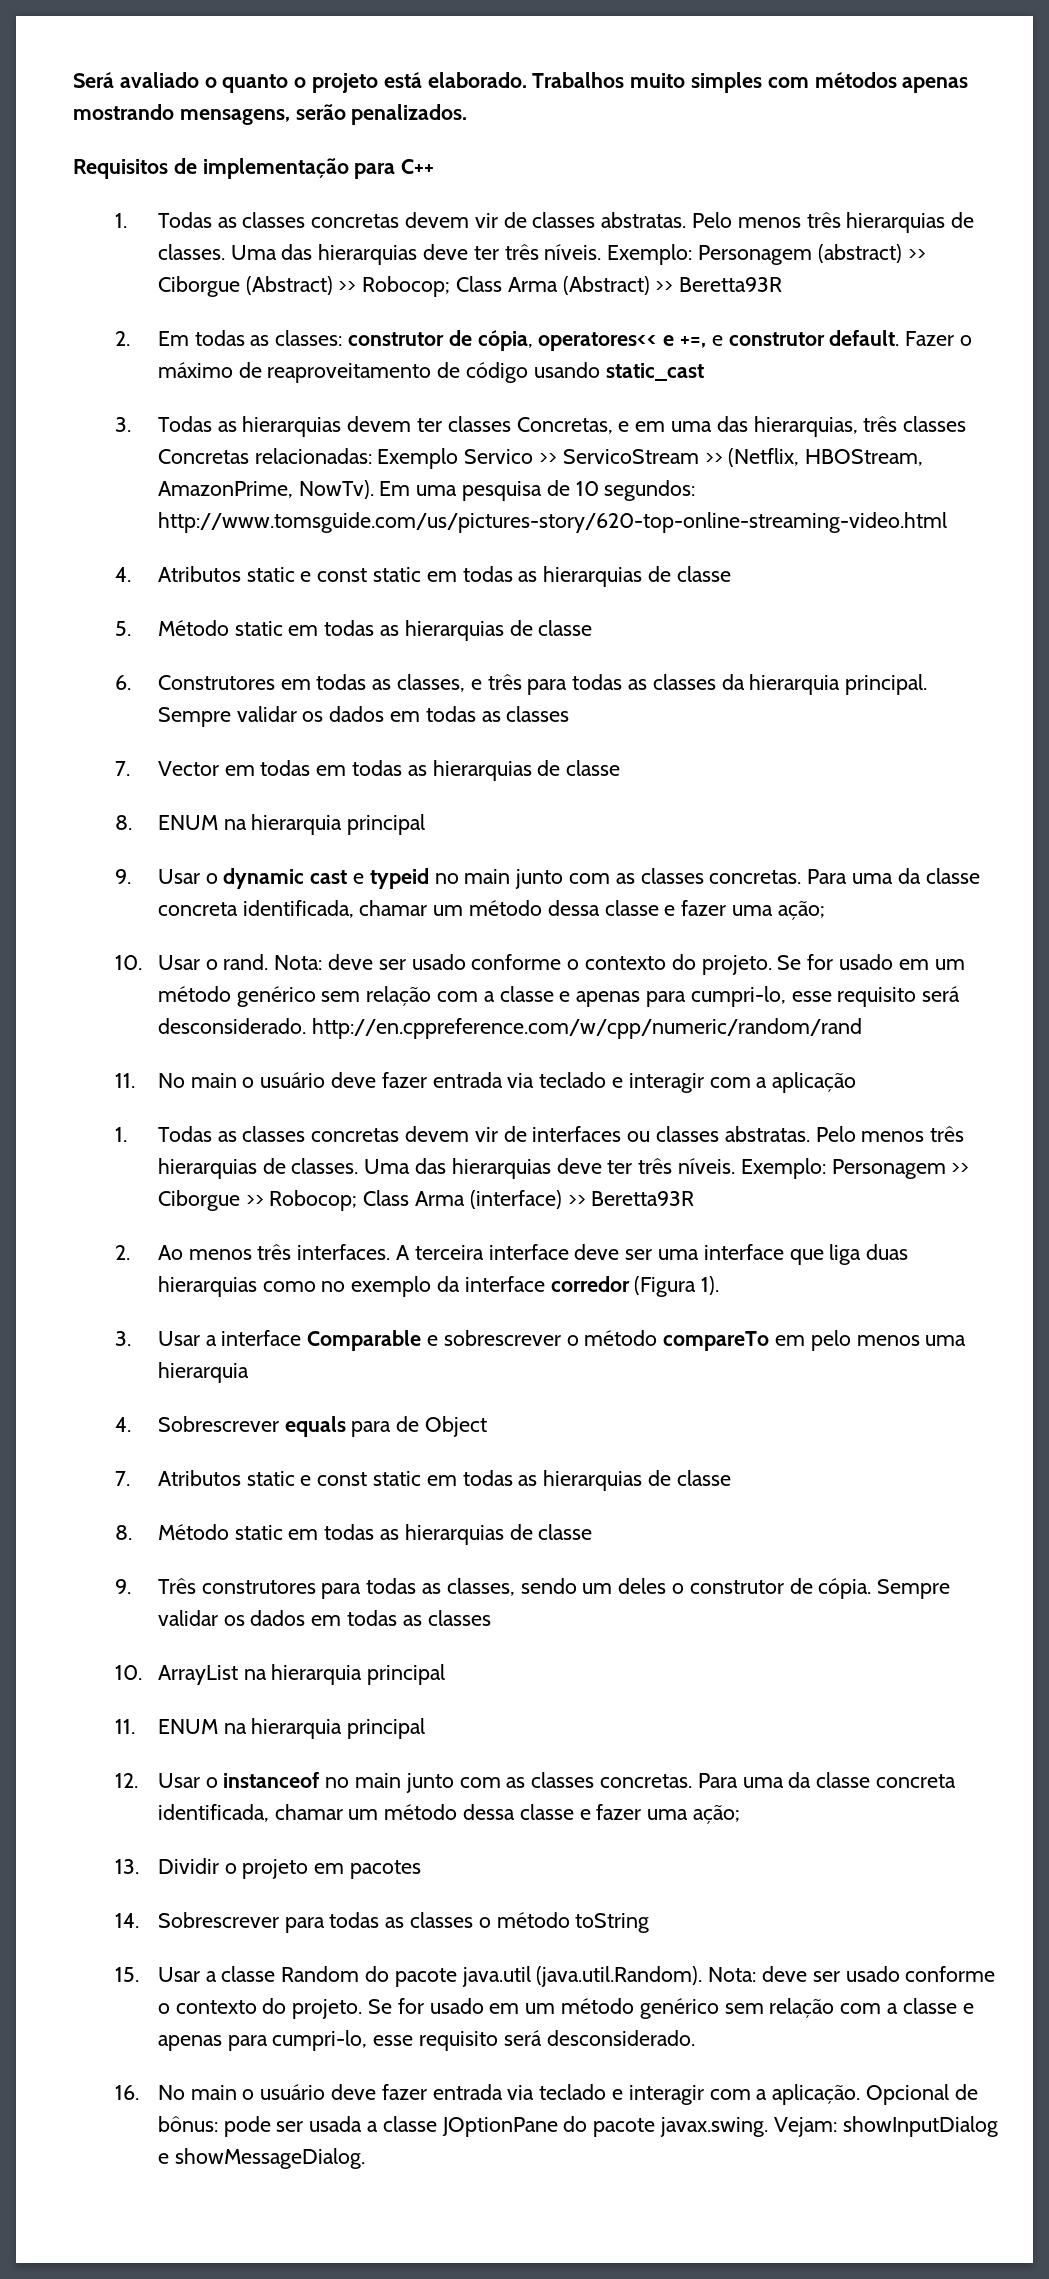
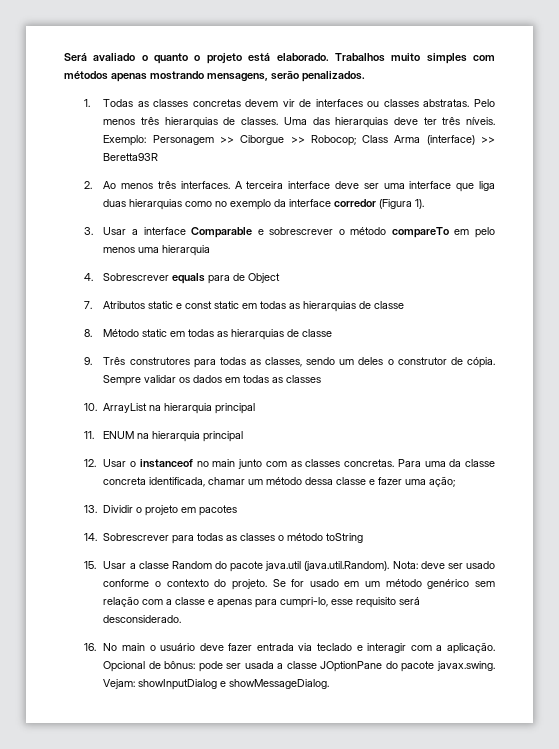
[73,158,435,179] [115,212,975,233] [157,244,926,265] [157,276,783,297] [115,330,973,351] [157,362,704,383] [115,416,967,437] [157,448,924,469] [157,480,696,501] [157,512,947,533] [115,566,731,587] [115,620,593,641] [115,674,928,695] [157,706,570,727] [115,760,621,781] [115,814,426,835] [115,868,980,889] [157,900,825,920] [115,954,965,975] [157,986,961,1007] [157,1018,862,1039] [115,1072,857,1093] // Requisitos de implementação para C++ // 1. Todas as classes concretas devem vir de classes abstratas. Pelo menos três hierarquias de classes. Uma das hierarquias deve ter três níveis. Exemplo: Personagem (abstract) >> Ciborgue (Abstract) >> Robocop; Class Arma (Abstract) >> Beretta93R // 2. Em todas as classes: construtor de cópia, operatores<< e +=, e construtor default. Fazer o máximo de reaproveitamento de código usando static_cast // 3. Todas as hierarquias devem ter classes Concretas, e em uma das hierarquias, três classes Concretas relacionadas: Exemplo Servico >> ServicoStream >> (Netflix, HBOStream, AmazonPrime, NowTv). Em uma pesquisa de 10 segundos: http://www.tomsguide.com/us/pictures-story/620-top-online-streaming-video.html // 4. Atributos static e const static em todas as hierarquias de classe // 5. Método static em todas as hierarquias de classe // 6. Construtores em todas as classes, e três para todas as classes da hierarquia principal. Sempre validar os dados em todas as classes // 7. Vector em todas em todas as hierarquias de classe // 8. ENUM na hierarquia principal // 9. Usar o dynamic cast e typeid no main junto com as classes concretas. Para uma da classe concreta identificada, chamar um método dessa classe e fazer uma ação; // 10. Usar o rand. Nota: deve ser usado conforme o contexto do projeto. Se for usado em um método genérico sem relação com a classe e apenas para cumpri-lo, esse requisito será desconsiderado. http://en.cppreference.com/w/cpp/numeric/random/rand // 11. No main o usuário deve fazer entrada via teclado e interagir com a aplicação -> (365, 76) none

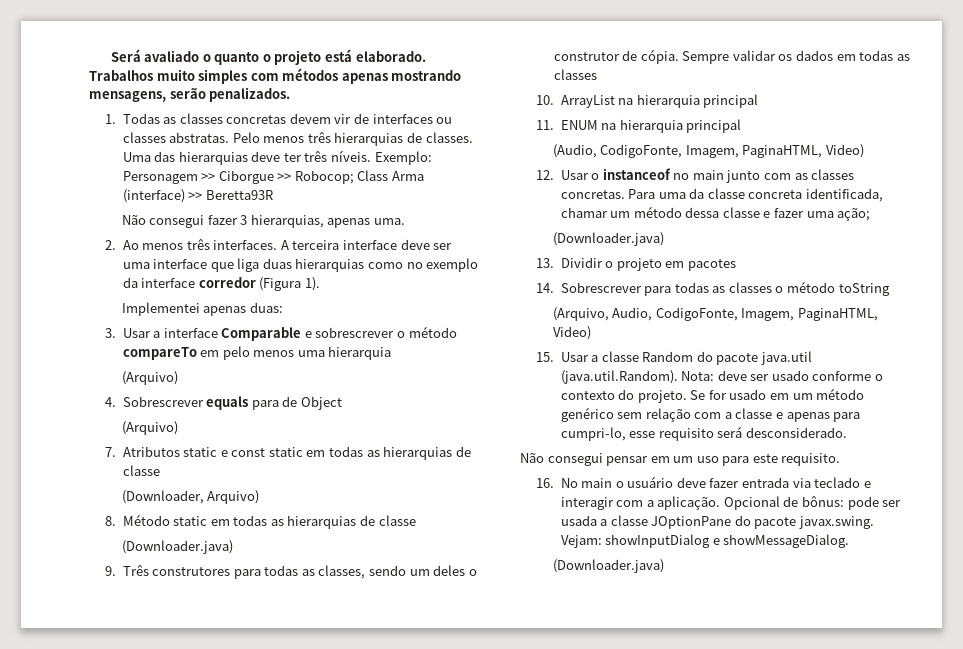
(159, 157) none -> [121,214,405,228] // Não consegui fazer 3 hierarquias, apenas uma.
(425, 204) none -> [121,302,283,316] // Implementei apenas duas:
(211, 250) none -> [121,371,178,385] // (Arquivo)
(281, 278) none -> [121,421,178,435] // (Arquivo)
(405, 305) none -> [121,490,260,504] // (Downloader, Arquivo)
(333, 333) none -> [121,540,233,554] // (Downloader.java)
(244, 436) none -> [552,144,864,158] // (Audio, CodigoFonte, Imagem, PaginaHTML, Video)
(456, 481) none -> [552,232,664,246] // (Downloader.java)
(364, 538) none -> [552,307,878,321] [552,326,591,340] // (Arquivo, Audio, CodigoFonte, Imagem, PaginaHTML, Video)
(182, 619) none -> [520,453,841,466] // Não consegui pensar em um uso para este requisito.
(330, 684) none -> [552,559,664,573] // (Downloader.java)

